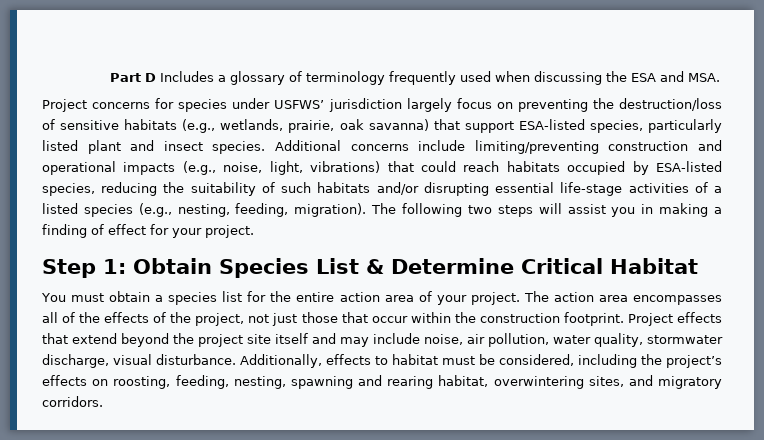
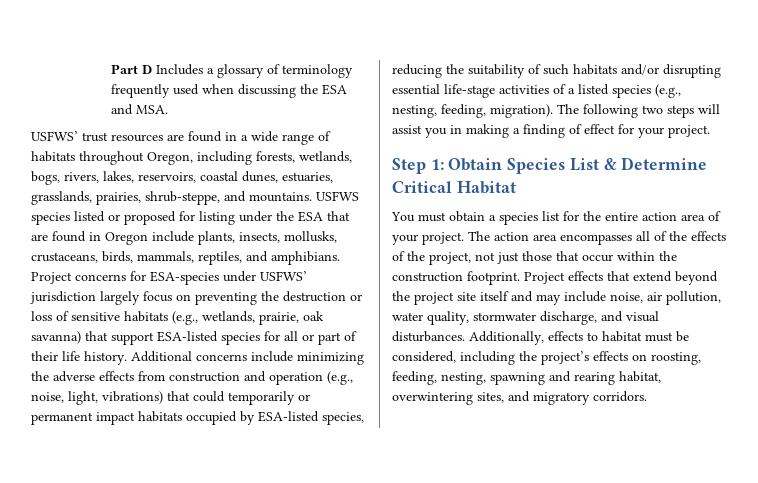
(721, 77) none -> [31,131,331,145] [31,151,352,165] [31,171,333,185] [31,191,359,205] [31,211,350,225] [31,231,337,245] [31,251,340,265] USFWS’ trust resources are found in a wide range of habitats throughout Oregon, including forests, wetlands, bogs, rivers, lakes, reservoirs, coastal dunes, estuaries, grasslands, prairies, shrub-steppe, and mountains. USFWS species listed or proposed for listing under the ESA that are found in Oregon include plants, insects, mollusks, crustaceans, birds, mammals, reptiles, and amphibians.
[178,99,228,112] species -> [150,271,219,285] ESA-species
[619,98,722,111] destruction/loss -> [283,291,362,302] [31,311,52,321] destruction or loss
[589,119,722,133] [42,140,723,154] [42,161,176,175] species, particularly listed plant and insect species. Additional concerns include limiting/preventing construction and operational impacts -> [221,331,357,345] [31,351,364,365] [31,371,323,385] species for all or part of their life history. Additional concerns include minimizing the adverse effects from construction and operation
[463,161,500,172] reach -> [228,391,310,405] [31,412,135,425] temporarily or permanent impact
[113,354,236,365] visual disturbance. -> [601,311,659,322] [392,331,465,342] and visual disturbances.

